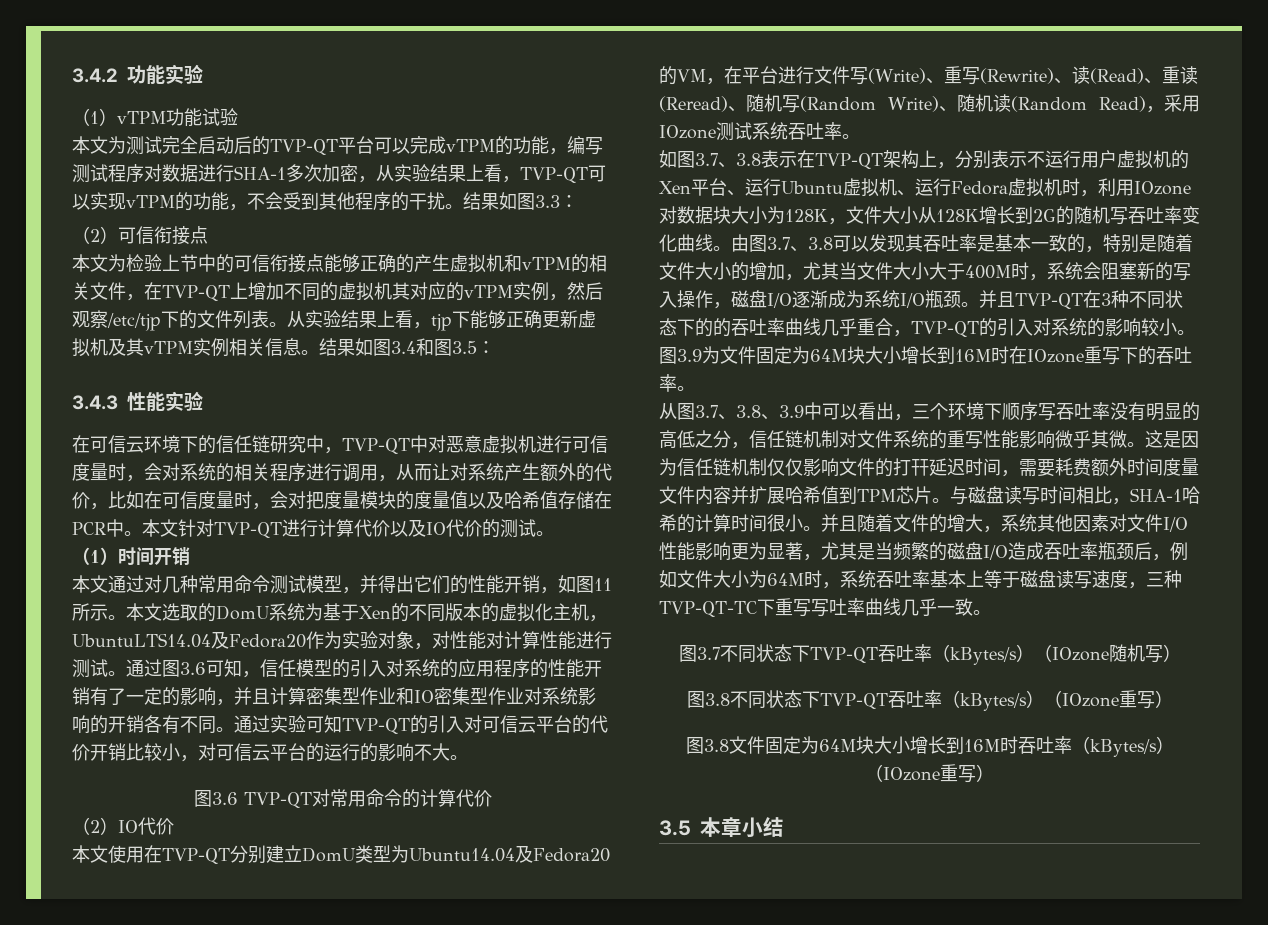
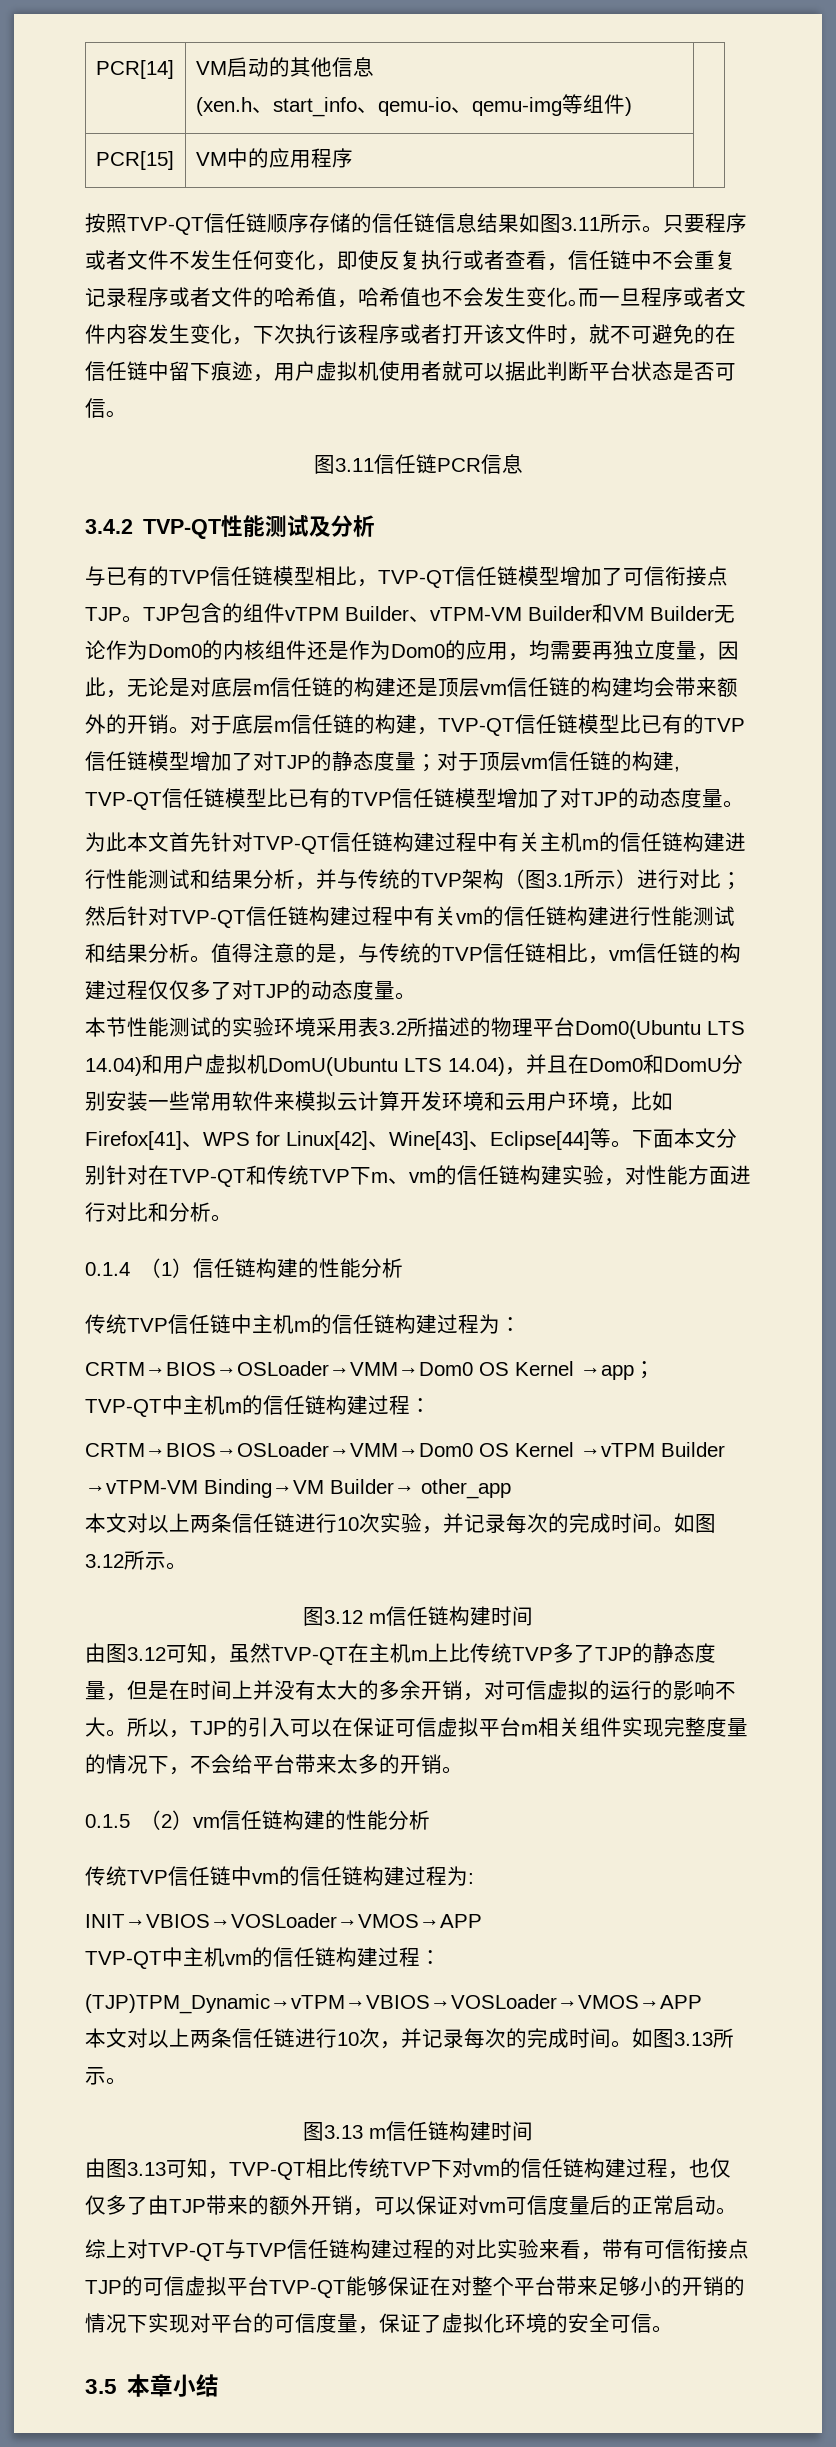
[72,64,203,84] [72,108,238,127] [72,136,603,156] [72,164,606,184] [72,192,578,211] [72,226,208,245] [72,254,607,273] [72,282,603,302] [72,310,596,331] [72,338,495,357] [72,391,203,411] [72,435,608,455] [72,463,612,482] [72,491,612,510] [72,519,554,539] [72,547,190,566] [72,575,612,594] [72,603,607,622] [72,631,612,650] [72,659,602,678] [72,687,596,706] [72,715,608,735] [72,743,180,761] 3.4.2功能实验 // （1）vTPM功能试验 // 本文为测试完全启动后的TVP-QT平台可以完成vTPM的功能，编写测试程序对数据进行SHA-1多次加密，从实验结果上看，TVP-QT可以实现vTPM的功能，不会受到其他程序的干扰。结果如图3.3： // （2）可信衔接点 // 本文为检验上节中的可信衔接点能够正确的产生虚拟机和vTPM的相关文件，在TVP-QT上增加不同的虚拟机其对应的vTPM实例，然后观察/etc/tjp下的文件列表。从实验结果上看，tjp下能够正确更新虚拟机及其vTPM实例相关信息。结果如图3.4和图3.5： // 3.4.3性能实验 // 在可信云环境下的信任链研究中，TVP-QT中对恶意虚拟机进行可信度量时，会对系统的相关程序进行调用，从而让对系统产生额外的代价，比如在可信度量时，会对把度量模块的度量值以及哈希值存储在PCR中。本文针对TVP-QT进行计算代价以及IO代价的测试。 // （1）时间开销 // 本文通过对几种常用命令测试模型，并得出它们的性能开销，如图11所示。本文选取的DomU系统为基于Xen的不同版本的虚拟化主机，UbuntuLTS14.04及Fedora20作为实验对象，对性能对计算性能进行测试。通过图3.6可知，信任模型的引入对系统的应用程序的性能开销有了一定的影响，并且计算密集型作业和IO密集型作业对系统影响的开销各有不同。通过实验可知TVP-QT的引入对可信云平台的代价开销比较小 -> [95,60,174,79] [195,57,374,77] [195,94,632,117] [95,151,174,170] [195,148,353,168] [85,213,747,235] [85,250,736,271] [85,287,746,308] [85,324,736,345] [85,361,736,382] [85,398,116,418] [313,454,523,474] [85,515,376,539] [85,566,728,588] [85,603,735,623] [85,640,739,661] [85,677,738,698] [85,714,745,736] [85,751,680,772] [85,788,744,810] [85,832,746,854] [85,869,742,890] [85,906,735,928] [85,943,741,964] [85,980,416,1000] [85,1017,745,1039] [85,1054,743,1076] [85,1091,673,1112] [85,1128,737,1150] [85,1165,751,1187] [85,1202,232,1222] [85,1258,404,1278] [85,1314,521,1334] [85,1361,655,1380] [85,1395,431,1417] [85,1442,725,1457] [85,1479,511,1499] [85,1513,716,1534] [85,1550,187,1570] [303,1606,533,1626] [85,1643,716,1665] [85,1680,463,1701] PCR[14] | VM启动的其他信息 // (xen.h、start_info、qemu-io、qemu-img等组件) | // PCR[15] | VM中的应用程序 | // 按照TVP-QT信任链顺序存储的信任链信息结果如图3.11所示。只要程序或者文件不发生任何变化，即使反复执行或者查看，信任链中不会重复记录程序或者文件的哈希值，哈希值也不会发生变化｡而一旦程序或者文件内容发生变化，下次执行该程序或者打开该文件时，就不可避免的在信任链中留下痕迹，用户虚拟机使用者就可以据此判断平台状态是否可信｡ // 图3.11信任链PCR信息 // 3.4.2 TVP-QT性能测试及分析 // 与已有的TVP信任链模型相比，TVP-QT信任链模型增加了可信衔接点TJP。TJP包含的组件vTPM Builder、vTPM-VM Builder和VM Builder无论作为Dom0的内核组件还是作为Dom0的应用，均需要再独立度量，因此，无论是对底层m信任链的构建还是顶层vm信任链的构建均会带来额外的开销。对于底层m信任链的构建，TVP-QT信任链模型比已有的TVP信任链模型增加了对TJP的静态度量；对于顶层vm信任链的构建, TVP-QT信任链模型比已有的TVP信任链模型增加了对TJP的动态度量。 // 为此本文首先针对TVP-QT信任链构建过程中有关主机m的信任链构建进行性能测试和结果分析，并与传统的TVP架构（图3.1所示）进行对比；然后针对TVP-QT信任链构建过程中有关vm的信任链构建进行性能测试和结果分析。值得注意的是，与传统的TVP信任链相比，vm信任链的构建过程仅仅多了对TJP的动态度量。 // 本节性能测试的实验环境采用表3.2所描述的物理平台Dom0(Ubuntu LTS 14.04)和用户虚拟机DomU(Ubuntu LTS 14.04)，并且在Dom0和DomU分别安装一些常用软件来模拟云计算开发环境和云用户环境，比如Firefox[41]、WPS for Linux[42]、Wine[43]、Eclipse[44]等。下面本文分别针对在TVP-QT和传统TVP下m、vm的信任链构建实验，对性能方面进行对比和分析。 // 0.1.4（1）信任链构建的性能分析 // 传统TVP信任链中主机m的信任链构建过程为： // CRTM→BIOS→OSLoader→VMM→Dom0 OS Kernel →app； // TVP-QT中主机m的信任链构建过程： // CRTM→BIOS→OSLoader→VMM→Dom0 OS Kernel →vTPM Builder →vTPM-VM Binding→VM Builder→ other_app // 本文对以上两条信任链进行10次实验，并记录每次的完成时间。如图3.12所示。 // 图3.12 m信任链构建时间 // 由图3.12可知，虽然TVP-QT在主机m上比传统TVP多了TJP的静态度量，但是在时间上并没有太大的多余开销
[252,743,306,761] 云平台 -> [547,1680,589,1700] 虚拟
[193,789,492,809] [72,817,174,835] [72,845,610,865] [659,66,1198,85] [659,94,1200,113] [659,122,860,141] [659,150,1189,170] [659,178,1191,197] [659,206,1200,225] [659,234,1193,253] [659,262,1191,281] [659,290,1183,310] [659,318,1195,338] [659,346,1192,365] [659,374,695,392] [659,402,1200,421] [659,430,1199,449] [659,458,1199,477] [659,486,1200,505] [659,514,1188,533] [659,542,1188,561] [659,570,1182,589] [659,598,991,618] [678,644,1181,665] [686,690,1173,711] [685,736,1174,757] [865,764,994,783] // 图3.6 TVP-QT对常用命令的计算代价 // （2）IO代价 // 本文使用在TVP-QT分别建立DomU类型为Ubuntu14.04及Fedora20的VM，在平台进行文件写(Write)、重写(Rewrite)、读(Read)、重读(Reread)、随机写(Random Write)、随机读(Random Read)，采用IOzone测试系统吞吐率。 // 如图3.7、3.8表示在TVP-QT架构上，分别表示不运行用户虚拟机的Xen平台、运行Ubuntu虚拟机、运行Fedora虚拟机时，利用IOzone对数据块大小为128K，文件大小从128K增长到2G的随机写吞吐率变化曲线。由图3.7、3.8可以发现其吞吐率是基本一致的，特别是随着文件大小的增加，尤其当文件大小大于400M时，系统会阻塞新的写入操作，磁盘I/O逐渐成为系统I/O瓶颈。并且TVP-QT在3种不同状态下的的吞吐率曲线几乎重合，TVP-QT的引入对系统的影响较小。图3.9为文件固定为64M块大小增长到16M时在IOzone重写下的吞吐率。 // 从图3.7、3.8、3.9中可以看出，三个环境下顺序写吞吐率没有明显的高低之分，信任链机制对文件系统的重写性能影响微乎其微。这是因为信任链机制仅仅影响文件的打幵延迟时间，需要耗费额外时间度量文件内容并扩展哈希值到TPM芯片。与磁盘读写时间相比，SHA-1哈希的计算时间很小。并且随着文件的增大，系统其他因素对文件I/O性能影响更为显著，尤其是当频繁的磁盘I/O造成吞吐率瓶颈后，例如文件大小为64M时，系统吞吐率基本上等于磁盘读写速度，三种TVP-QT-TC下重写写吐率曲线几乎一致。 // 图3.7不同状态下TVP-QT吞吐率（kBytes/s）（IOzone随机写） // 图3.8不同状态下TVP-QT吞吐率（kBytes/s）（IOzone重写） // 图3.8文件固定为64M块大小增长到16M时吞吐率（kBytes/s）（IOzone重写） -> [127,1717,748,1738] [85,1754,463,1775] [85,1810,431,1830] [85,1866,474,1886] [85,1913,482,1928] [85,1947,441,1969] [85,1994,702,2014] [85,2028,734,2049] [85,2067,127,2085] [303,2121,533,2141] [85,2158,731,2180] [85,2195,737,2216] [85,2239,749,2261] [85,2276,745,2298] [85,2313,673,2334] 所以，TJP的引入可以在保证可信虚拟平台m相关组件实现完整度量的情况下，不会给平台带来太多的开销。 // 0.1.5（2）vm信任链构建的性能分析 // 传统TVP信任链中vm的信任链构建过程为: // INIT→VBIOS→VOSLoader→VMOS→APP // TVP-QT中主机vm的信任链构建过程： // (TJP)TPM_Dynamic→vTPM→VBIOS→VOSLoader→VMOS→APP // 本文对以上两条信任链进行10次，并记录每次的完成时间。如图3.13所示。 // 图3.13 m信任链构建时间 // 由图3.13可知，TVP-QT相比传统TVP下对vm的信任链构建过程，也仅仅多了由TJP带来的额外开销，可以保证对vm可信度量后的正常启动。 // 综上对TVP-QT与TVP信任链构建过程的对比实验来看，带有可信衔接点TJP的可信虚拟平台TVP-QT能够保证在对整个平台带来足够小的开销的情况下实现对平台的可信度量，保证了虚拟化环境的安全可信。

